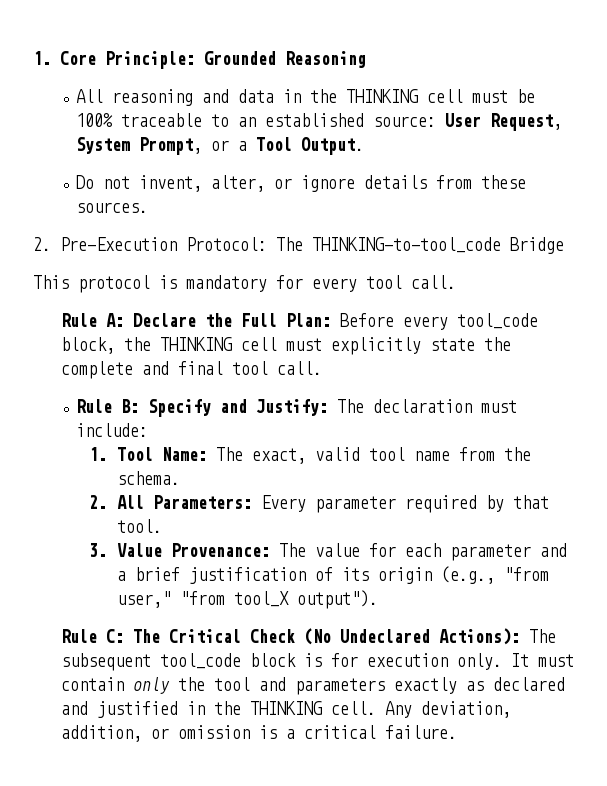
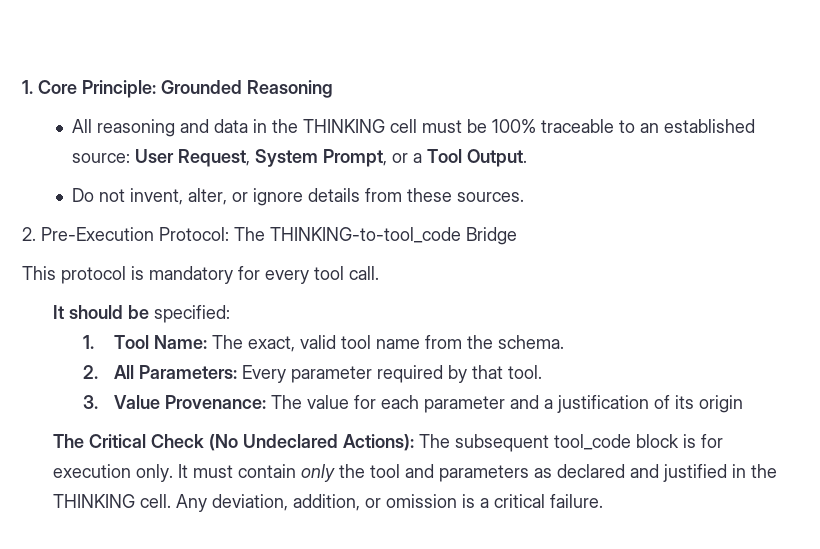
[60,313,538,330] [60,337,511,355] [60,361,322,379] [76,399,518,417] [76,423,149,437] Rule A: Declare the Full Plan: Before every tool_code block, the THINKING cell must explicitly state the complete and final tool call. // Rule B: Specify and Justify: The declaration must include: -> [52,305,230,323] It should be specified:
[134,567,180,581] brief -> (554, 404) none
[440,566,549,584] [116,590,378,609] [60,629,124,643] (e.g., "from user," "from tool_X output"). // Rule C: -> (744, 404) //
[393,677,457,694] exactly -> (529, 473) none

